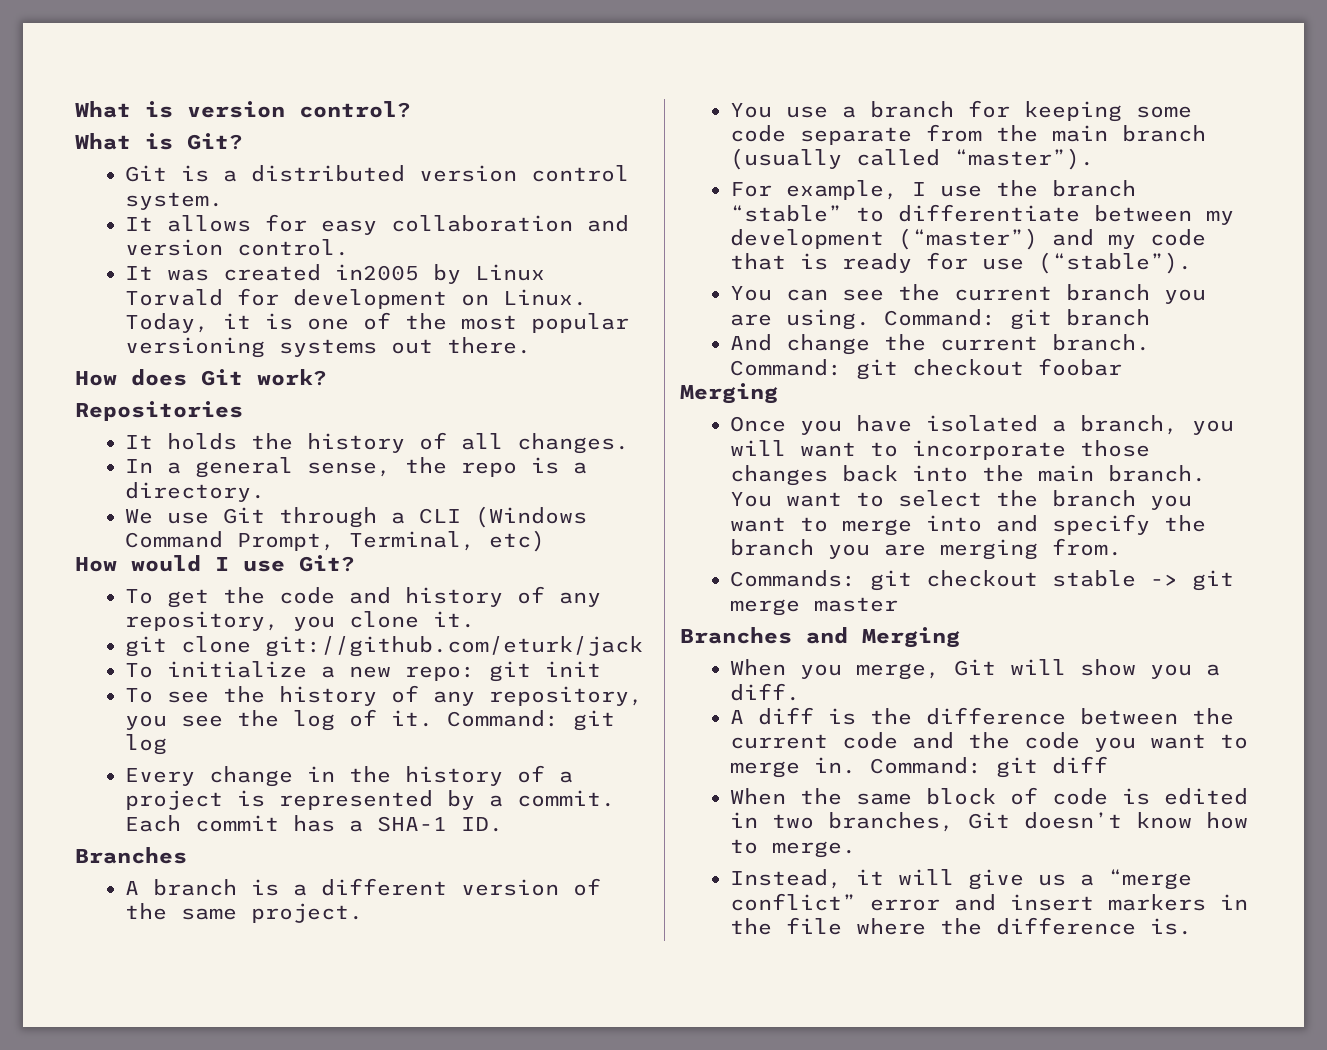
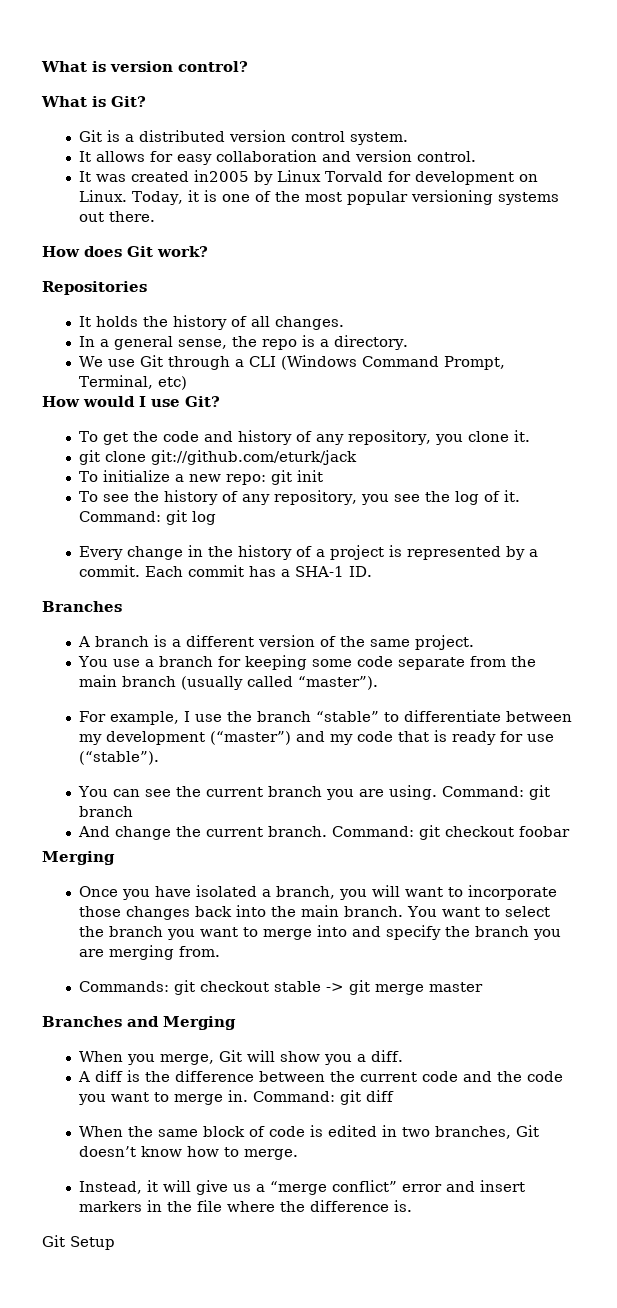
(1193, 926) none -> [42,1235,115,1250] // Git Setup

